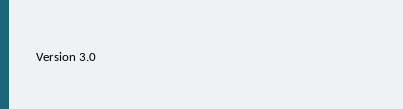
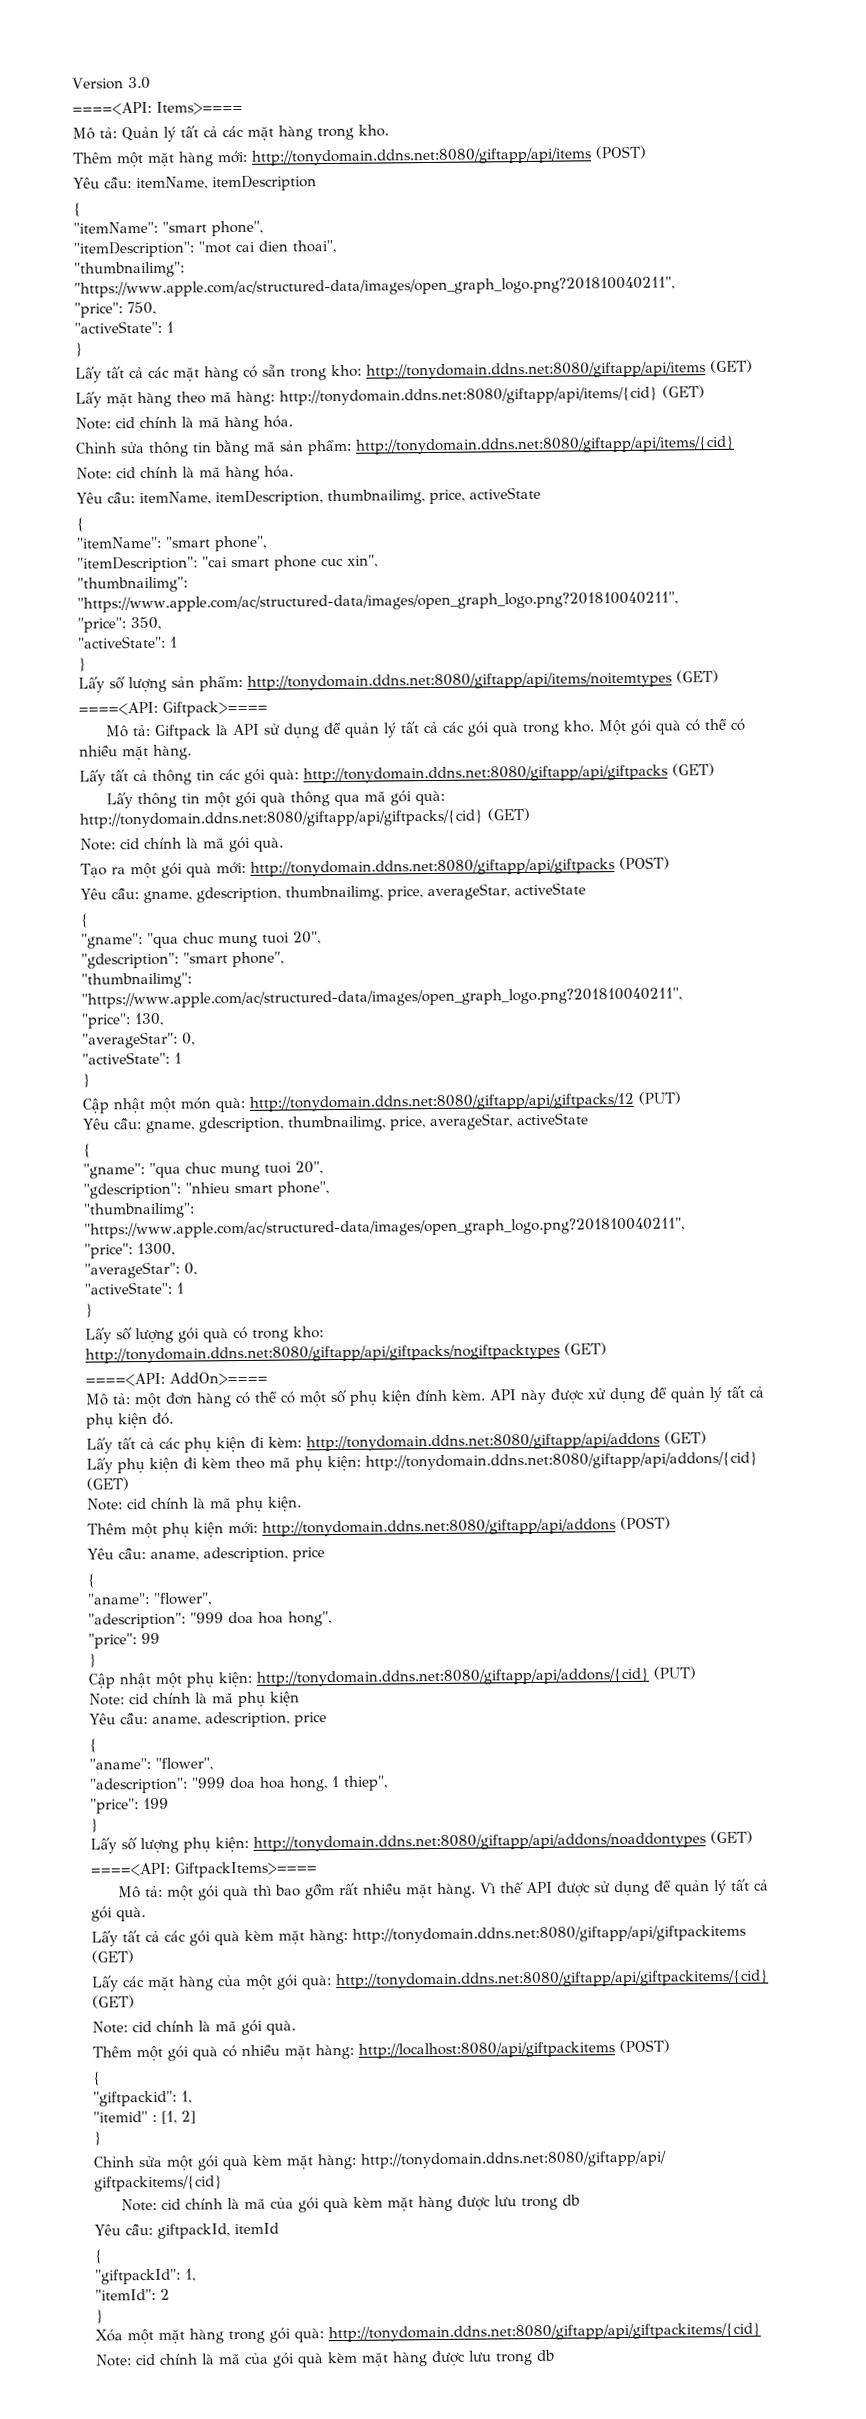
(97, 57) none -> [72,100,243,116] [72,124,389,142] [72,145,647,168] [73,175,317,192] [73,202,82,217] [73,220,263,237] [73,239,336,258] [74,261,185,278] [74,276,675,298] [74,301,156,318] [74,320,174,334] [74,342,84,357] [75,359,753,383] [75,385,705,408] [75,415,293,432] [75,435,735,457] [76,465,294,482] [76,486,541,507] [76,517,85,532] [76,535,267,552] [77,554,378,573] [77,576,188,593] [77,591,678,613] [77,616,161,633] [77,635,178,649] [78,657,87,672] [78,669,719,693] [78,700,268,717] [104,718,746,740] [79,744,192,761] [79,763,715,786] [105,790,445,809] [79,807,530,829] [80,836,284,853] [80,856,670,879] [80,882,586,904] [80,913,90,928] [81,931,321,949] [81,951,284,969] [81,972,192,989] [81,987,682,1009] [81,1012,164,1029] [82,1031,195,1049] [82,1051,182,1065] [82,1073,91,1088] [82,1091,681,1114] [83,1112,589,1134] [83,1143,92,1158] [83,1161,323,1179] [83,1181,329,1199] [83,1202,685,1239] [84,1242,175,1259] [84,1261,197,1279] [84,1281,184,1295] [84,1303,94,1318] [85,1326,324,1344] [85,1342,607,1364] [85,1371,268,1387] [85,1385,764,1409] [86,1412,174,1429] [86,1431,707,1454] [86,1451,758,1474] [86,1477,129,1491] [87,1496,302,1513] [87,1516,671,1539] [87,1546,325,1563] [87,1573,96,1588] [88,1592,212,1606] [88,1611,332,1629] [88,1632,160,1649] [88,1653,97,1668] [88,1666,696,1689] [89,1691,300,1708] [89,1711,327,1728] [89,1738,98,1753] [89,1757,213,1771] [89,1775,388,1794] [90,1797,169,1814] [90,1818,99,1833] [90,1830,753,1854] [90,1861,317,1878] [117,1878,769,1901] [91,1906,146,1922] [91,1924,746,1947] [91,1950,134,1964] [92,1969,769,1992] [92,1995,135,2009] [92,2019,296,2036] [92,2039,670,2062] [93,2071,102,2086] [93,2090,192,2107] [93,2110,196,2124] [93,2131,102,2146] [93,2150,667,2171] [94,2175,223,2192] [120,2194,580,2213] [94,2222,279,2239] [94,2249,104,2264] [95,2268,196,2285] [95,2288,170,2301] [95,2309,104,2324] [95,2322,761,2345] [95,2349,555,2368] // ====<API: Items>==== // Mô tả: Quản lý tất cả các mặt hàng trong kho. // Thêm một mặt hàng mới: http://tonydomain.ddns.net:8080/giftapp/api/items (POST) // Yêu cầu: itemName, itemDescription // { // "itemName": "smart phone", // "itemDescription": "mot cai dien thoai", // "thumbnailimg": "https://www.apple.com/ac/structured-data/images/open_graph_logo.png?201810040211", // "price": 750, // "activeState": 1 // } // Lấy tất cả các mặt hàng có sẵn trong kho: http://tonydomain.ddns.net:8080/giftapp/api/items (GET) // Lấy mặt hàng theo mã hàng: http://tonydomain.ddns.net:8080/giftapp/api/items/{cid} (GET) // Note: cid chính là mã hàng hóa. // Chỉnh sửa thông tin bằng mã sản phẩm: http://tonydomain.ddns.net:8080/giftapp/api/items/{cid} // Note: cid chính là mã hàng hóa. // Yêu cầu: itemName, itemDescription, thumbnailimg, price, activeState // { // "itemName": "smart phone", // "itemDescription": "cai smart phone cuc xin", // "thumbnailimg": "https://www.apple.com/ac/structured-data/images/open_graph_logo.png?201810040211", // "price": 350, // "activeState": 1 // } // Lấy số lượng sản phẩm: http://tonydomain.ddns.net:8080/giftapp/api/items/noitemtypes (GET) // ====<API: Giftpack>==== // Mô tả: Giftpack là API sử dụng để quản lý tất cả các gói quà trong kho. Một gói quà có thể có nhiều mặt hàng. // Lấy tất cả thông tin các gói quà: http://tonydomain.ddns.net:8080/giftapp/api/giftpacks (GET) // Lấy thông tin một gói quà thông qua mã gói quà: http://tonydomain.ddns.net:8080/giftapp/api/giftpacks/{cid} (GET) // Note: cid chính là mã gói quà. // Tạo ra một gói quà mới: http://tonydomain.ddns.net:8080/giftapp/api/giftpacks (POST) // Yêu cầu: gname, gdescription, thumbnailimg, price, averageStar, activeState // { // "gname": "qua chuc mung tuoi 20", // "gdescription": "smart phone", // "thumbnailimg": "https://www.apple.com/ac/structured-data/images/open_graph_logo.png?201810040211", // "price": 130, // "averageStar": 0, // "activeState": 1 // } // Cập nhật một món quà: http://tonydomain.ddns.net:8080/giftapp/api/giftpacks/12 (PUT) // Yêu cầu: gname, gdescription, thumbnailimg, price, averageStar, activeState // { // "gname": "qua chuc mung tuoi 20", // "gdescription": "nhieu smart phone", // "thumbnailimg": "https://www.apple.com/ac/structured-data/images/open_graph_logo.png?201810040211", // "price": 1300, // "averageStar": 0, // "activeState": 1 // } // Lấy số lượng gói quà có trong kho: http://tonydomain.ddns.net:8080/giftapp/api/giftpacks/nogiftpacktypes (GET) // ====<API: AddOn>==== // Mô tả: một đơn hàng có thể có một số phụ kiện đính kèm. API này được xử dụng để quản lý tất cả phụ kiện đó. // Lấy tất cả các phụ kiện đi kèm: http://tonydomain.ddns.net:8080/giftapp/api/addons (GET) // Lấy phụ kiện đi kèm theo mã phụ kiện: http://tonydomain.ddns.net:8080/giftapp/api/addons/{cid} (GET) // Note: cid chính là mã phụ kiện. // Thêm một phụ kiện mới: http://tonydomain.ddns.net:8080/giftapp/api/addons (POST) // Yêu cầu: aname, adescription, price // { // "aname": "flower", // "adescription": "999 doa hoa hong", // "price": 99 // } // Cập nhật một phụ kiện: http://tonydomain.ddns.net:8080/giftapp/api/addons/{cid} (PUT) // Note: cid chính là mã phụ kiện // Yêu cầu: aname, adescription, price // { // "aname": "flower", // "adescription": "999 doa hoa hong, 1 thiep", // "price": 199 // } // Lấy số lượng phụ kiện: http://tonydomain.ddns.net:8080/giftapp/api/addons/noaddontypes (GET) // ====<API: GiftpackItems>==== // Mô tả: một gói quà thì bao gồm rất nhiều mặt hàng. Vì thế API được sử dụng để quản lý tất cả gói quà. // Lấy tất cả các gói quà kèm mặt hàng: http://tonydomain.ddns.net:8080/giftapp/api/giftpackitems (GET) // Lấy các mặt hàng của một gói quà: http://tonydomain.ddns.net:8080/giftapp/api/giftpackitems/{cid} (GET) // Note: cid chính là mã gói quà. // Thêm một gói quà có nhiều mặt hàng: http://localhost:8080/api/giftpackitems (POST) // { // "giftpackid": 1, // "itemid" : [1, 2] // } // Chỉnh sửa một gói quà kèm mặt hàng: http://tonydomain.ddns.net:8080/giftapp/api/ giftpackitems/{cid} // Note: cid chính là mã của gói quà kèm mặt hàng được lưu trong db // Yêu cầu: giftpackId, itemId // { // "giftpackId": 1, // "itemId": 2 // } // Xóa một mặt hàng trong gói quà: http://tonydomain.ddns.net:8080/giftapp/api/giftpackitems/{cid} // Note: cid chính là mã của gói quà kèm mặt hàng được lưu trong db

